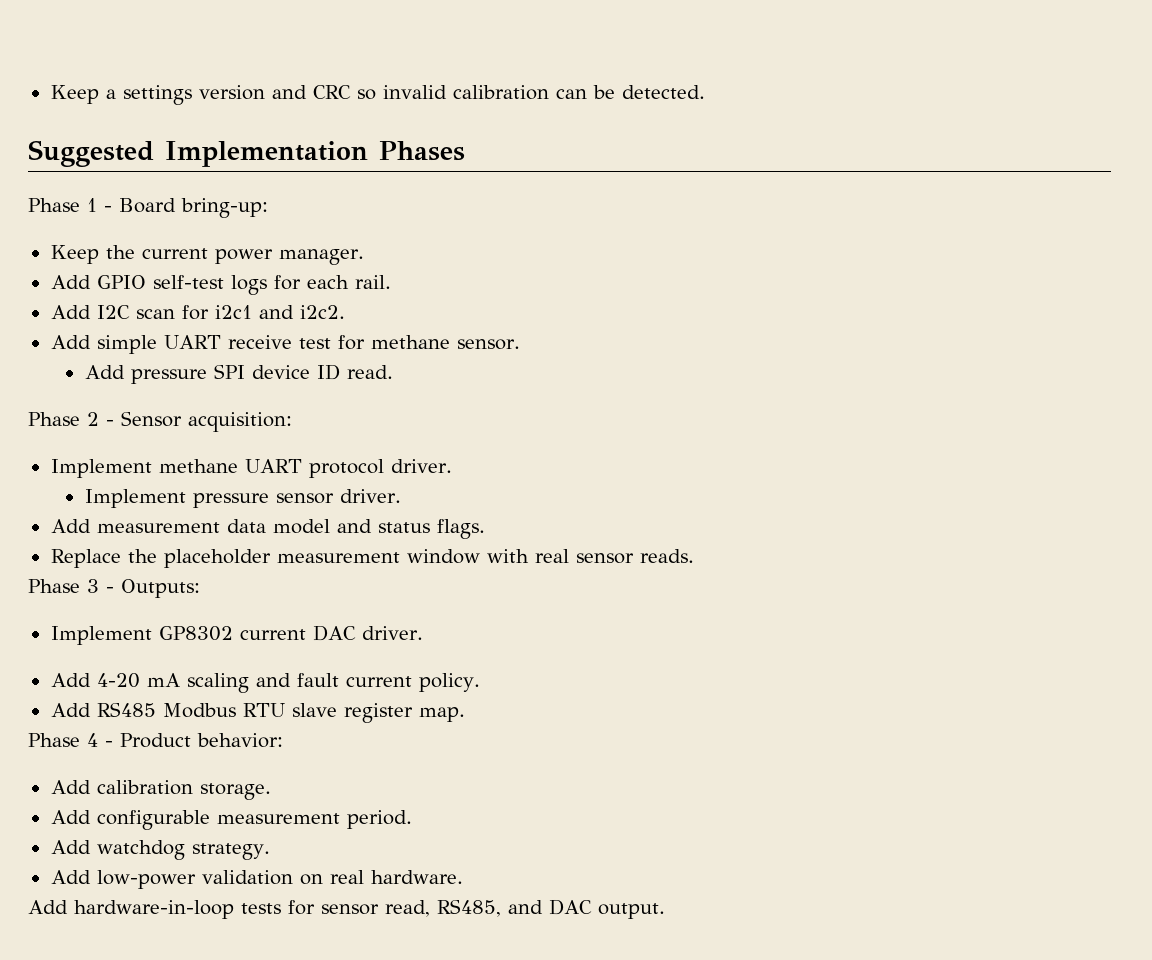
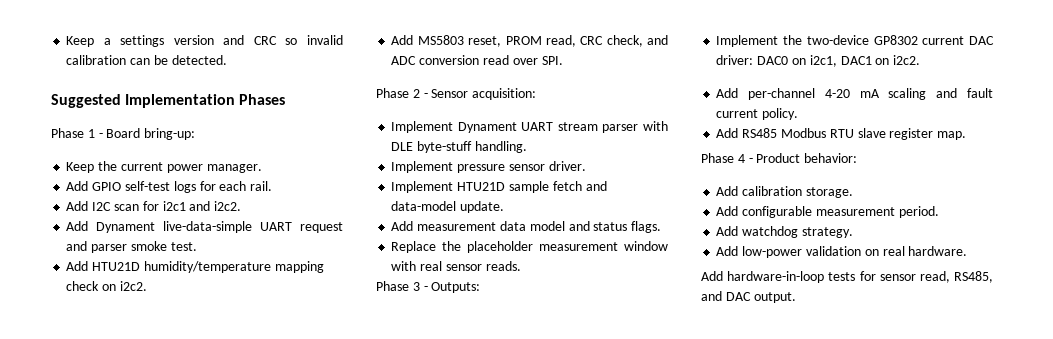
[96,335,520,354] [84,364,393,384] simple UART receive test for methane sensor. // Add pressure SPI device ID read. -> [96,221,343,233] [66,241,197,253] [66,261,324,273] [66,281,147,291] [391,35,668,47] [391,55,563,65] Dynament live-data-simple UART request and parser smoke test. // Add HTU21D humidity/temperature mapping check on i2c2. // Add MS5803 reset, PROM read, CRC check, and ADC conversion read over SPI.
[158,459,452,478] [84,489,401,508] methane UART protocol driver. // Implement pressure sensor driver. -> [457,121,668,133] [391,141,527,153] [391,161,586,173] [391,181,607,193] [391,201,505,213] Dynament UART stream parser with DLE byte-stuff handling. // Implement pressure sensor driver. // Implement HTU21D sample fetch and data-model update.
(152, 635) none -> [783,35,869,45] the two-device
[361,626,423,640] [50,673,91,687] driver. // Add -> [716,55,921,67] [716,88,816,100] driver: DAC0 on i2c1, DAC1 on i2c2. // Add per-channel

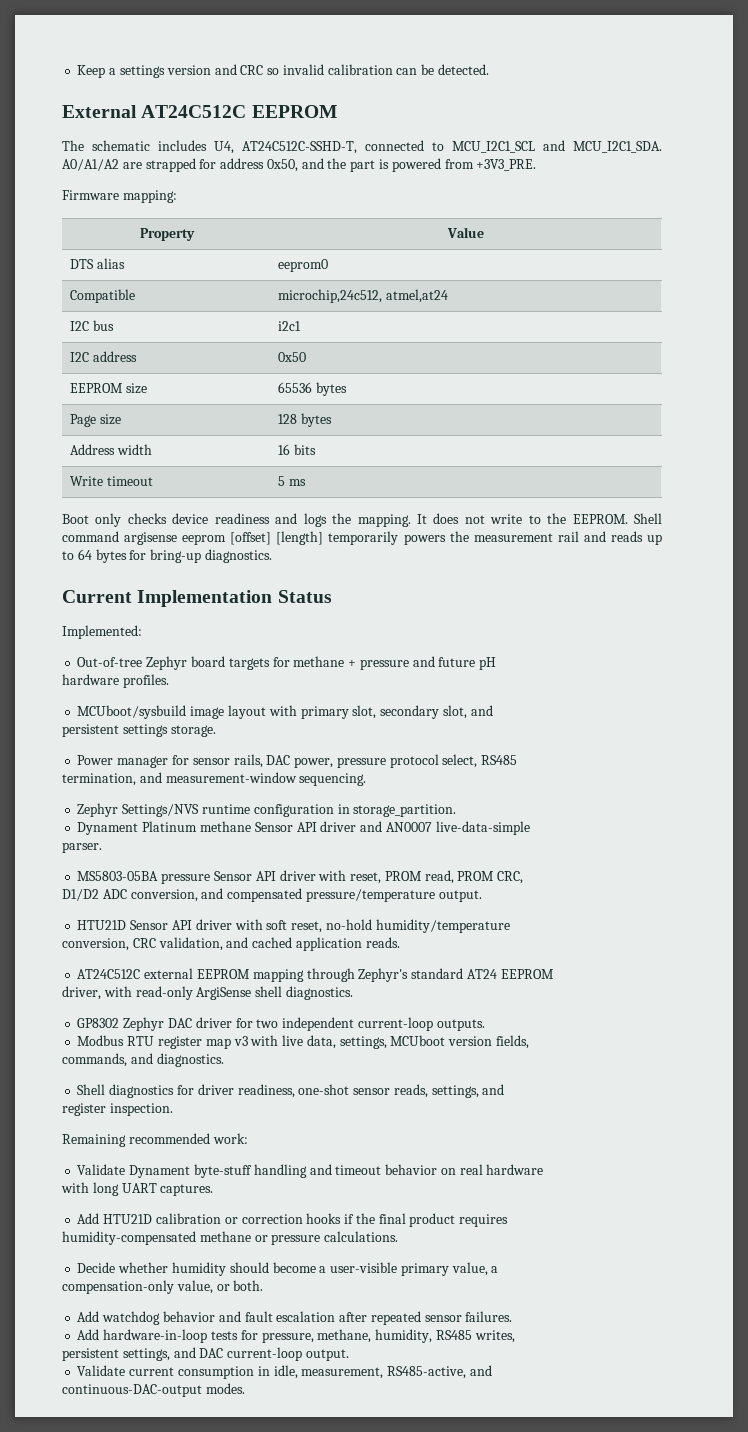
[51,94,286,108] [51,128,196,140] [66,161,262,173] [66,181,273,193] [66,201,242,211] [66,221,343,233] [66,241,197,253] [66,261,324,273] [66,281,147,291] [391,35,668,47] [391,55,563,65] [376,88,537,100] [391,121,668,133] [391,141,527,153] [391,161,586,173] [391,181,607,193] [391,201,505,213] [391,221,662,233] [391,241,668,253] [391,261,521,271] [376,281,481,293] [716,35,994,47] [716,55,921,67] [716,88,993,100] [716,108,799,120] [716,128,967,140] [701,153,858,163] [716,186,853,198] [716,206,939,218] [716,226,853,238] [716,246,968,258] [701,271,993,283] Suggested Implementation Phases // Phase 1 - Board bring-up: // Keep the current power manager. // Add GPIO self-test logs for each rail. // Add I2C scan for i2c1 and i2c2. // Add Dynament live-data-simple UART request and parser smoke test. // Add HTU21D humidity/temperature mapping check on i2c2. // Add MS5803 reset, PROM read, CRC check, and ADC conversion read over SPI. // Phase 2 - Sensor acquisition: // Implement Dynament UART stream parser with DLE byte-stuff handling. // Implement pressure sensor driver. // Implement HTU21D sample fetch and data-model update. // Add measurement data model and status flags. // Replace the placeholder measurement window with real sensor reads. // Phase 3 - Outputs: // Implement the two-device GP8302 current DAC driver: DAC0 on i2c1, DAC1 on i2c2. // Add per-channel 4-20 mA scaling and fault current policy. // Add RS485 Modbus RTU slave register map. // Phase 4 - Product behavior: // Add calibration storage. // Add configurable measurement period. // Add watchdog strategy. // Add low-power validation on real hardware. // Add hardware-in-loop tests for sensor read, RS485, -> [62,105,337,118] [62,140,662,154] [62,158,537,172] [62,190,177,203] [139,228,195,241] [447,227,484,238] [69,258,125,269] [277,259,328,272] [69,289,135,303] [277,289,448,303] [69,320,114,331] [277,321,301,331] [69,351,137,362] [277,352,306,362] [69,383,147,394] [277,382,347,396] [69,414,121,427] [277,413,332,427] [69,444,152,455] [277,444,316,455] [69,476,153,486] [277,476,306,486] [62,513,662,527] [62,531,663,545] [62,549,272,563] [62,590,332,607] [62,625,142,639] [77,656,497,670] [62,674,169,688] [77,705,493,719] [62,724,216,737] [77,754,518,768] [62,772,367,786] [77,803,457,817] [77,821,530,835] [62,842,102,853] [77,870,524,884] [62,888,482,902] [77,919,510,933] [62,937,400,951] [77,968,554,982] [62,986,353,1000] [77,1017,485,1031] [77,1035,529,1049] [62,1053,224,1067] [77,1084,505,1098] [62,1103,173,1116] [62,1133,248,1147] [77,1164,544,1178] [61,1182,214,1196] [77,1213,509,1227] [62,1231,399,1245] [77,1262,499,1276] [62,1280,264,1294] [77,1311,513,1325] [77,1329,515,1343] [62,1348,170,1361] External AT24C512C EEPROM // The schematic includes U4, AT24C512C-SSHD-T, connected to MCU_I2C1_SCL and MCU_I2C1_SDA. A0/A1/A2 are strapped for address 0x50, and the part is powered from +3V3_PRE. // Firmware mapping: // Property | Value // DTS alias | eeprom0 // Compatible | microchip,24c512, atmel,at24 // I2C bus | i2c1 // I2C address | 0x50 // EEPROM size | 65536 bytes // Page size | 128 bytes // Address width | 16 bits // Write timeout | 5 ms // Boot only checks device readiness and logs the mapping. It does not write to the EEPROM. Shell command argisense eeprom [offset] [length] temporarily powers the measurement rail and reads up to 64 bytes for bring-up diagnostics. // Current Implementation Status // Implemented: // Out-of-tree Zephyr board targets for methane + pressure and future pH // hardware profiles. // MCUboot/sysbuild image layout with primary slot, secondary slot, and // persistent settings storage. // Power manager for sensor rails, DAC power, pressure protocol select, RS485 // termination, and measurement-window sequencing. // Zephyr Settings/NVS runtime configuration in storage_partition. // Dynament Platinum methane Sensor API driver and AN0007 live-data-simple // parser. // MS5803-05BA pressure Sensor API driver with reset, PROM read, PROM CRC, // D1/D2 ADC conversion, and compensated pressure/temperature output. // HTU21D Sensor API driver with soft reset, no-hold humidity/temperature // conversion, CRC validation, and cached application reads. // AT24C512C external EEPROM mapping through Zephyr's standard AT24 EEPROM // driver, with read-only ArgiSense shell diagnostics. // GP8302 Zephyr DAC driver for two independent current-loop outputs. // Modbus RTU register map v3 with live data, settings, MCUboot version fields, // commands, and diagnostics. // Shell diagnostics for driver readiness, one-shot sensor reads, settings, and // register inspection. // Remaining recommended work: // Validate Dynament byte-stuff handling and timeout behavior on real hardware // with long UART captures. // Add HTU21D calibration or correction hooks if the final product requires // humidity-compensated methane or pressure calculations. // Decide whether humidity should become a user-visible primary value, a // compensation-only value, or both. // Add watchdog behavior and fault escalation after repeated sensor failures. // Add hardware-in-loop tests for pressure, methane, humidity, RS485 writes, // persistent settings,
[753,292,796,303] output. -> [227,1347,349,1361] [77,1365,492,1379] [62,1383,245,1397] current-loop output. // Validate current consumption in idle, measurement, RS485-active, and // continuous-DAC-output modes.

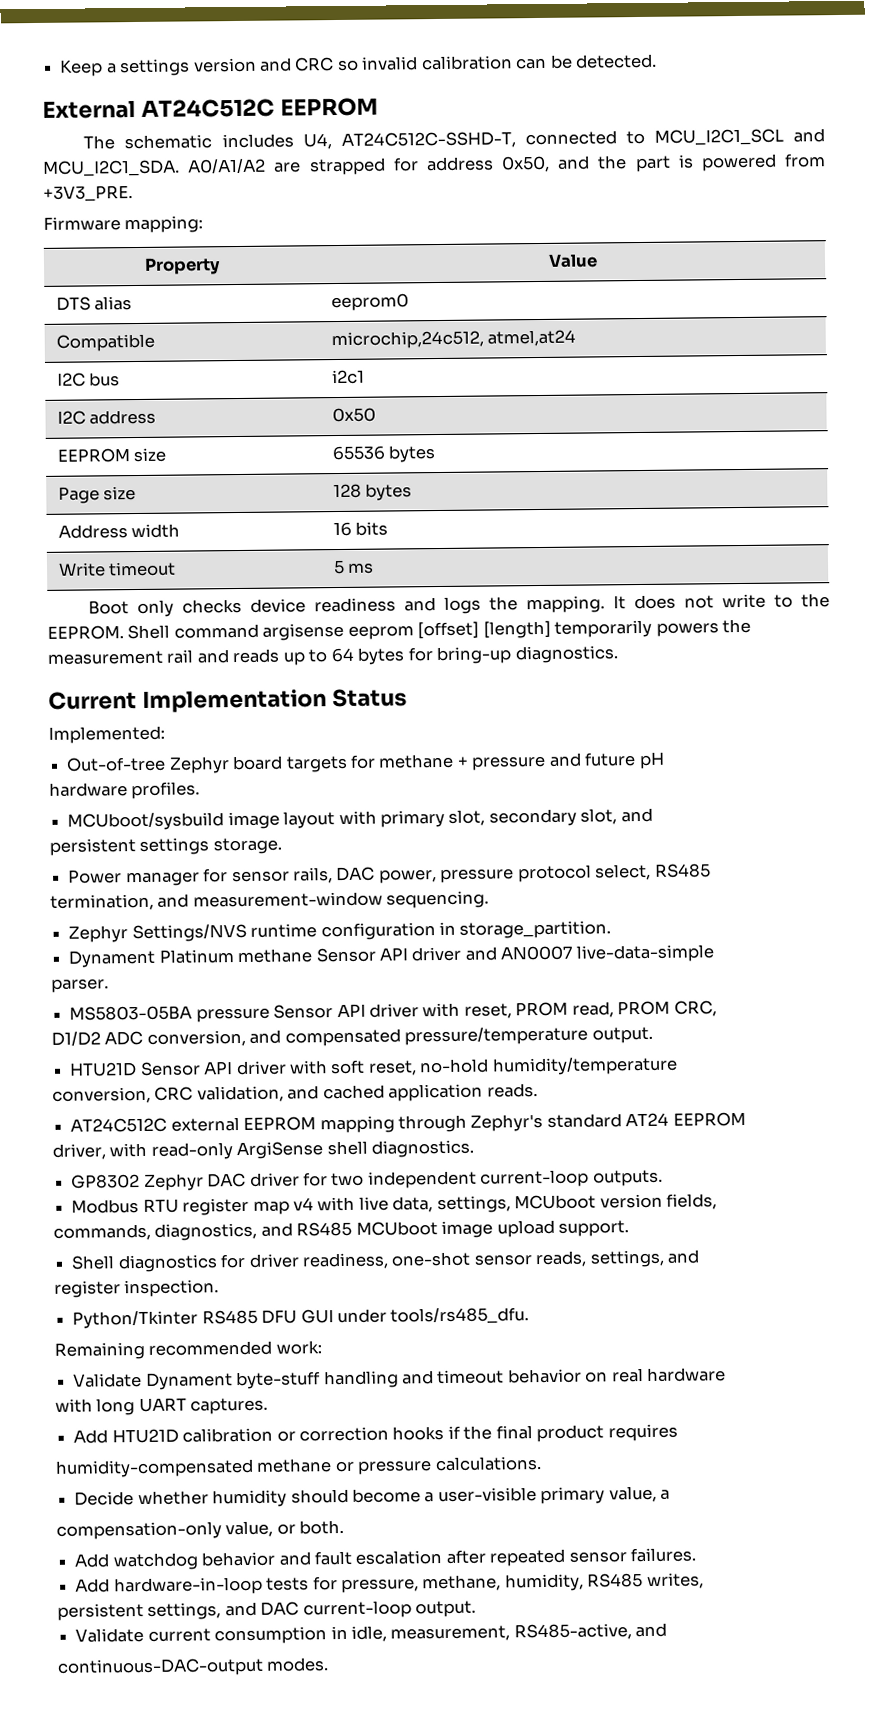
[233,1036,248,1046] v3 -> [292,1197,314,1211] v4
[130,1053,224,1067] and diagnostics. -> [154,1219,630,1241] diagnostics, and RS485 MCUboot image upload support.
(173, 1109) none -> [72,1307,530,1329] // Python/Tkinter RS485 DFU GUI under tools/rs485_dfu.

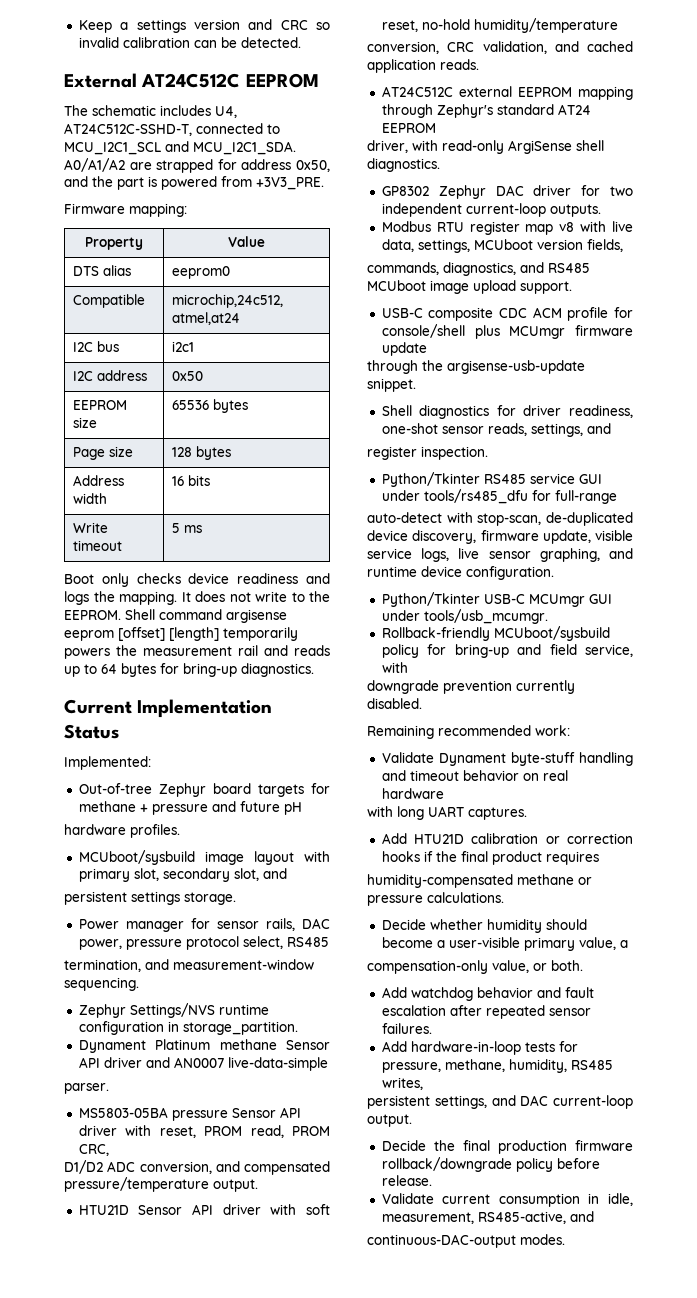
[292,1197,314,1211] v4 -> [559,222,575,232] v8
(630, 1228) none -> [381,307,633,321] [381,324,633,339] [381,342,427,356] [367,360,585,374] [367,378,416,392] // USB-C composite CDC ACM profile for console/shell plus MCUmgr firmware update // through the argisense-usb-update snippet.
[261,1307,530,1325] DFU GUI under tools/rs485_dfu. -> [529,473,602,484] [381,489,617,504] [367,512,633,526] [367,530,633,544] [367,548,633,562] [367,566,554,580] [381,592,612,607] [381,609,548,624] [381,626,610,641] [381,644,633,658] [381,662,408,673] [367,680,575,694] [367,698,422,709] service GUI under tools/rs485_dfu for full-range // auto-detect with stop-scan, de-duplicated device discovery, firmware update, visible service logs, live sensor graphing, and runtime device configuration. // Python/Tkinter USB-C MCUmgr GUI under tools/usb_mcumgr. // Rollback-friendly MCUboot/sysbuild policy for bring-up and field service, with // downgrade prevention currently disabled.
(477, 1609) none -> [381,1140,633,1154] [381,1157,600,1172] [381,1175,432,1186] // Decide the final production firmware rollback/downgrade policy before release.

